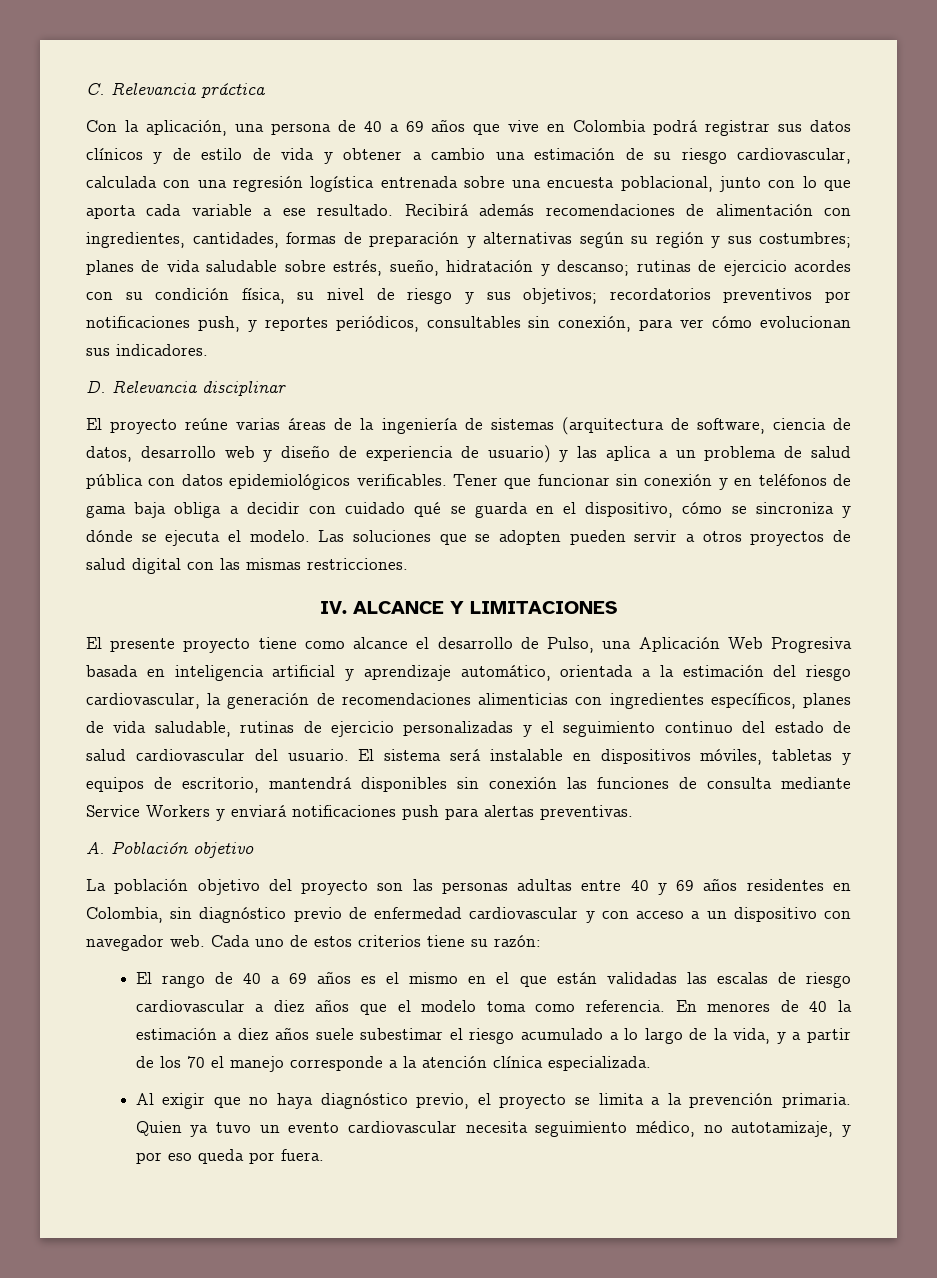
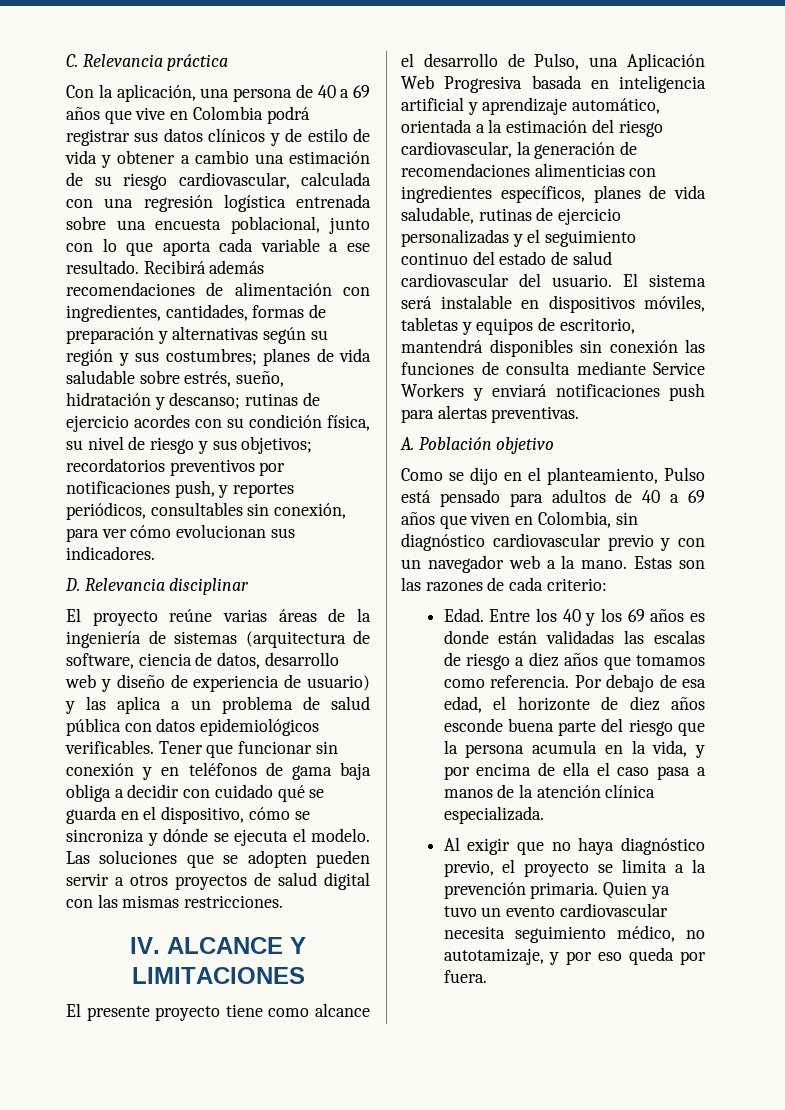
[86,878,851,895] [86,907,852,923] [86,935,541,951] [135,971,547,988] La población objetivo del proyecto son las personas adultas entre 40 y 69 años residentes en Colombia, sin diagnóstico previo de enfermedad cardiovascular y con acceso a un dispositivo con navegador web. Cada uno de estos criterios tiene su razón: // El rango de 40 a 69 años es el mismo en el que -> [401,467,705,485] [401,489,705,507] [401,511,638,529] [401,533,705,551] [401,555,705,573] [401,577,607,592] [443,608,705,626] [443,630,489,644] Como se dijo en el planteamiento, Pulso está pensado para adultos de 40 a 69 años que viven en Colombia, sin diagnóstico cardiovascular previo y con un navegador web a la mano. Estas son las razones de cada criterio: // Edad. Entre los 40 y los 69 años es donde
[135,1000,245,1012] cardiovascular -> (510, 661) none
[397,1000,852,1012] [135,1027,851,1044] [135,1056,398,1072] el modelo toma como referencia. En menores de 40 la estimación a diez años suele subestimar el riesgo acumulado a lo largo de la vida, y a partir de los 70 el manejo corresponde a -> [636,655,705,666] [443,674,706,692] [443,696,705,713] [443,718,705,736] [443,740,705,758] [443,762,706,780] [443,784,515,798] tomamos como referencia. Por debajo de esa edad, el horizonte de diez años esconde buena parte del riesgo que la persona acumula en la vida, y por encima de ella el caso pasa a manos de

